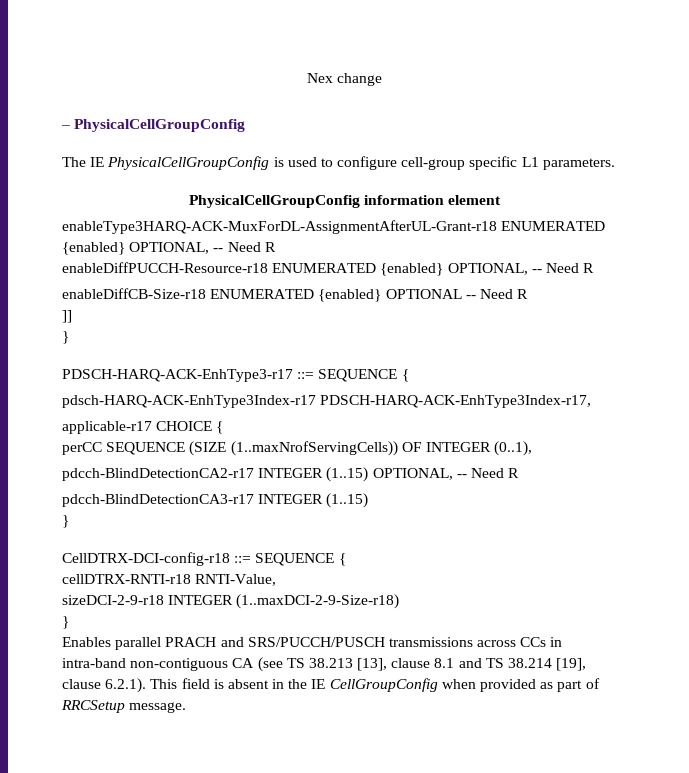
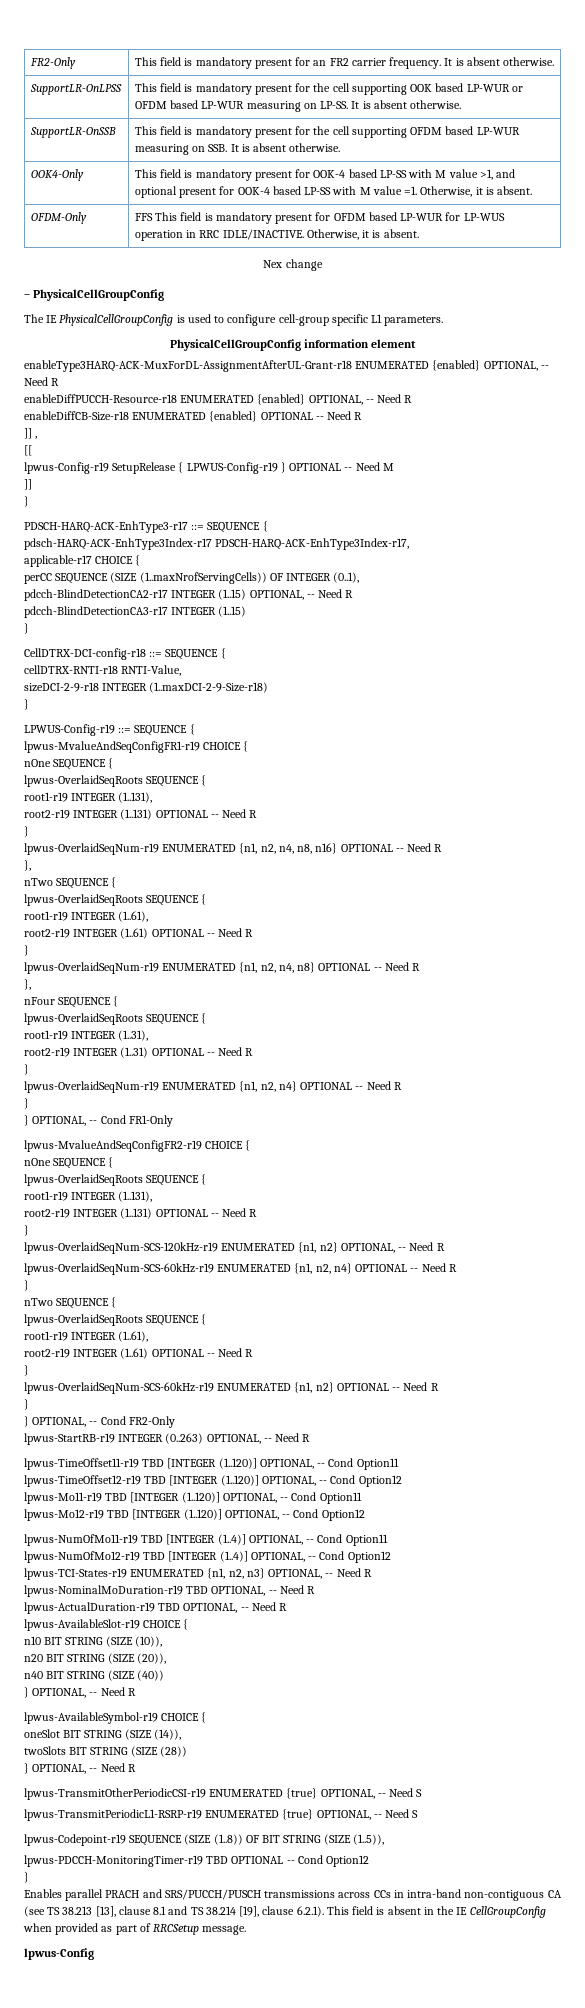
(306, 78) none -> [29,57,76,69] [134,57,555,69] [29,84,122,95] [134,83,523,95] [134,100,462,112] [29,127,116,138] [134,126,520,138] [134,143,341,155] [30,169,84,181] [134,169,516,181] [134,186,533,198] [30,212,87,224] [134,212,505,224] [134,229,419,241] FR2-Only | This field is mandatory present for an FR2 carrier frequency. It is absent otherwise. // SupportLR-OnLPSS | This field is mandatory present for the cell supporting OOK based LP-WUR or OFDM based LP-WUR measuring on LP-SS. It is absent otherwise. // SupportLR-OnSSB | This field is mandatory present for the cell supporting OFDM based LP-WUR measuring on SSB. It is absent otherwise. // OOK4-Only | This field is mandatory present for OOK-4 based LP-SS with M value >1, and optional present for OOK-4 based LP-SS with M value =1. Otherwise, it is absent. // OFDM-Only | FFS This field is mandatory present for OFDM based LP-WUR for LP-WUS operation in RRC IDLE/INACTIVE. Otherwise, it is absent. //
(529, 294) none -> [24,428,38,439] [24,445,32,456] [24,462,394,474] // ]] , // [[ // lpwus-Config-r19 SetupRelease { LPWUS-Config-r19 } OPTIONAL -- Need M
(69, 622) none -> [24,724,195,736] [24,741,249,753] [24,758,114,770] [24,775,207,787] [24,792,153,803] [24,809,258,820] [24,826,29,837] [24,843,443,855] [24,860,31,871] [24,877,117,889] [24,894,207,906] [24,911,149,922] [24,928,254,939] [24,945,29,956] [24,962,421,974] [24,979,31,990] [24,996,119,1008] [24,1013,207,1025] [24,1030,149,1041] [24,1047,254,1058] [24,1064,29,1075] [24,1081,402,1093] [24,1098,29,1109] [24,1115,173,1127] [24,1140,251,1152] [24,1157,114,1169] [24,1174,207,1186] [24,1191,153,1202] [24,1208,258,1219] [24,1225,29,1236] [24,1242,445,1254] [24,1263,457,1275] [24,1280,29,1291] [24,1297,117,1309] [24,1314,207,1326] [24,1331,149,1342] [24,1348,254,1359] [24,1365,29,1376] [24,1382,439,1394] [24,1399,29,1410] [24,1416,175,1428] [24,1433,311,1445] [24,1458,399,1470] [24,1475,402,1487] [24,1492,362,1504] [24,1509,365,1521] [24,1534,388,1546] [24,1551,391,1563] [24,1568,372,1580] [24,1585,316,1597] [24,1602,288,1614] [24,1619,189,1631] [24,1636,162,1647] [24,1653,166,1664] [24,1670,164,1681] [24,1687,136,1698] [24,1712,207,1724] [24,1729,181,1740] [24,1746,187,1757] [24,1763,136,1774] [24,1788,423,1800] [24,1809,419,1821] [24,1834,384,1846] [24,1855,370,1867] [24,1872,29,1883] // LPWUS-Config-r19 ::= SEQUENCE { // lpwus-MvalueAndSeqConfigFR1-r19 CHOICE { // nOne SEQUENCE { // lpwus-OverlaidSeqRoots SEQUENCE { // root1-r19 INTEGER (1..131), // root2-r19 INTEGER (1..131) OPTIONAL -- Need R // } // lpwus-OverlaidSeqNum-r19 ENUMERATED {n1, n2, n4, n8, n16} OPTIONAL -- Need R // }, // nTwo SEQUENCE { // lpwus-OverlaidSeqRoots SEQUENCE { // root1-r19 INTEGER (1..61), // root2-r19 INTEGER (1..61) OPTIONAL -- Need R // } // lpwus-OverlaidSeqNum-r19 ENUMERATED {n1, n2, n4, n8} OPTIONAL -- Need R // }, // nFour SEQUENCE { // lpwus-OverlaidSeqRoots SEQUENCE { // root1-r19 INTEGER (1..31), // root2-r19 INTEGER (1..31) OPTIONAL -- Need R // } // lpwus-OverlaidSeqNum-r19 ENUMERATED {n1, n2, n4} OPTIONAL -- Need R // } // } OPTIONAL, -- Cond FR1-Only // lpwus-MvalueAndSeqConfigFR2-r19 CHOICE { // nOne SEQUENCE { // lpwus-OverlaidSeqRoots SEQUENCE { // root1-r19 INTEGER (1..131), // root2-r19 INTEGER (1..131) OPTIONAL -- Need R // } // lpwus-OverlaidSeqNum-SCS-120kHz-r19 ENUMERATED {n1, n2} OPTIONAL, -- Need R // lpwus-OverlaidSeqNum-SCS-60kHz-r19 ENUMERATED {n1, n2, n4} OPTIONAL -- Need R // } // nTwo SEQUENCE { // lpwus-OverlaidSeqRoots SEQUENCE { // root1-r19 INTEGER (1..61), // root2-r19 INTEGER (1..61) OPTIONAL -- Need R // } // lpwus-OverlaidSeqNum-SCS-60kHz-r19 ENUMERATED {n1, n2} OPTIONAL -- Need R // } // } OPTIONAL, -- Cond FR2-Only // lpwus-StartRB-r19 INTEGER (0..263) OPTIONAL, -- Need R // lpwus-TimeOffset11-r19 TBD [INTEGER (1..120)] OPTIONAL, -- Cond Option11 // lpwus-TimeOffset12-r19 TBD [INTEGER (1..120)] OPTIONAL, -- Cond Option12 // lpwus-Mo11-r19 TBD [INTEGER (1..120)] OPTIONAL, -- Cond Option11 // lpwus-Mo12-r19 TBD [INTEGER (1..120)] OPTIONAL, -- Cond Option12 // lpwus-NumOfMo11-r19 TBD [INTEGER (1..4)] OPTIONAL, -- Cond Option11 // lpwus-NumOfMo12-r19 TBD [INTEGER (1..4)] OPTIONAL, -- Cond Option12 // lpwus-TCI-States-r19 ENUMERATED {n1, n2, n3} OPTIONAL, -- Need R // lpwus-NominalMoDuration-r19 TBD OPTIONAL, -- Need R // lpwus-ActualDuration-r19 TBD OPTIONAL, -- Need R // lpwus-AvailableSlot-r19 CHOICE { // n10 BIT STRING (SIZE (10)), // n20 BIT STRING (SIZE (20)), // n40 BIT STRING (SIZE (40)) // } OPTIONAL, -- Need R // lpwus-AvailableSymbol-r19 CHOICE { // oneSlot BIT STRING (SIZE (14)), // twoSlots BIT STRING (SIZE (28)) // } OPTIONAL, -- Need R // lpwus-TransmitOtherPeriodicCSI-r19 ENUMERATED {true} OPTIONAL, -- Need S // lpwus-TransmitPeriodicL1-RSRP-r19 ENUMERATED {true} OPTIONAL, -- Need S // lpwus-Codepoint-r19 SEQUENCE (SIZE (1..8)) OF BIT STRING (SIZE (1..5)), // lpwus-PDCCH-MonitoringTimer-r19 TBD OPTIONAL -- Cond Option12 // }
(187, 707) none -> [24,1948,94,1960] // lpwus-Config

